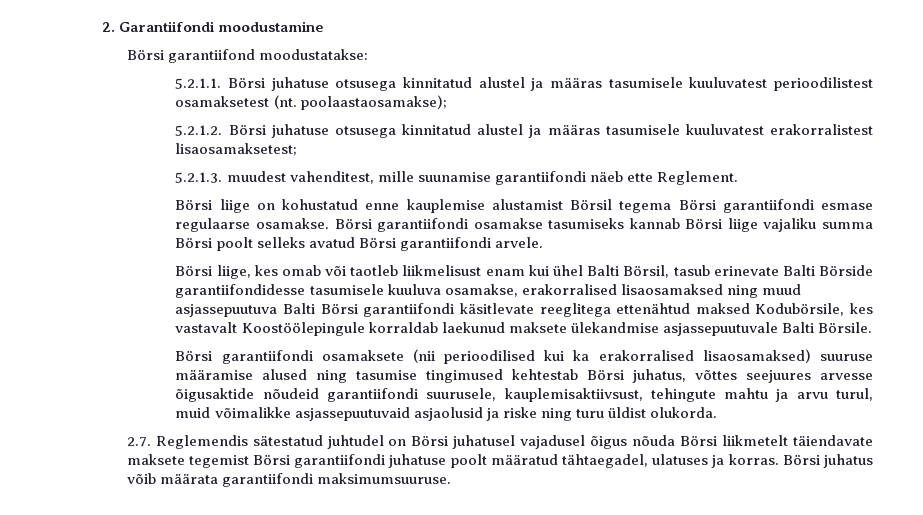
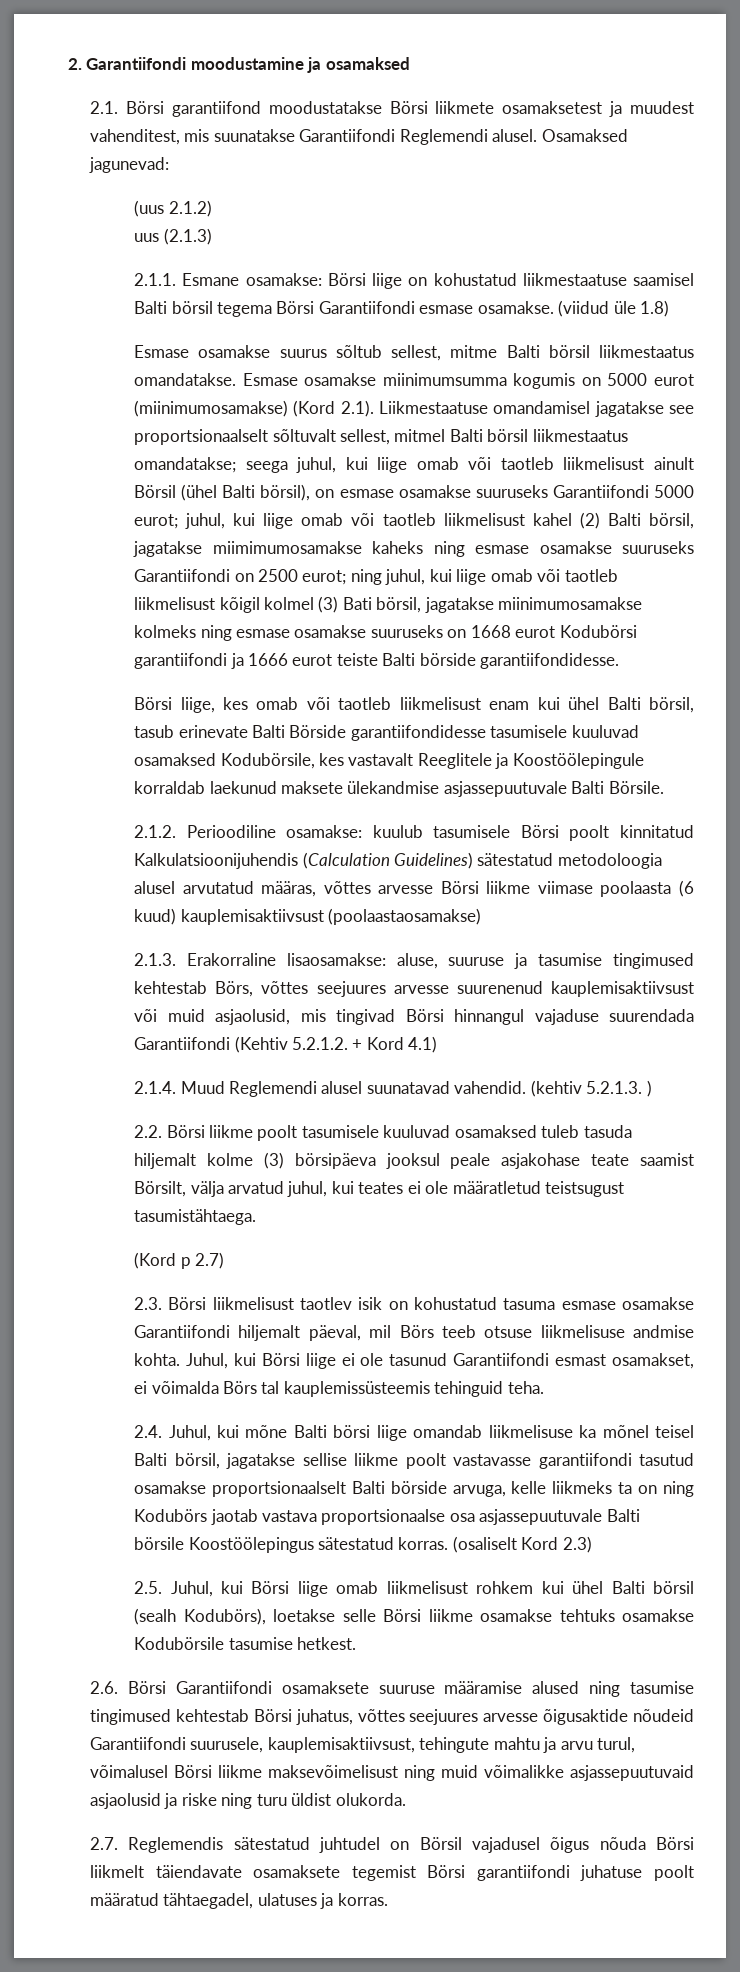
[126,49,368,63] [175,77,873,91] [175,95,447,110] [175,124,873,138] [175,143,298,156] [175,171,738,185] [175,199,874,213] [175,218,873,232] [175,237,543,251] // Börsi garantiifond moodustatakse: // 5.2.1.1. Börsi juhatuse otsusega kinnitatud alustel ja määras tasumisele kuuluvatest perioodilistest osamaksetest (nt. poolaastaosamakse); // 5.2.1.2. Börsi juhatuse otsusega kinnitatud alustel ja määras tasumisele kuuluvatest erakorralistest lisaosamaksetest; // 5.2.1.3. muudest vahenditest, mille suunamise garantiifondi näeb ette Reglement. // Börsi liige on kohustatud enne kauplemise alustamist Börsil tegema Börsi garantiifondi esmase regulaarse osamakse. Börsi garantiifondi osamakse tasumiseks kannab Börsi liige vajaliku summa Börsi poolt selleks avatud Börsi garantiifondi arvele. -> [307,57,410,73] [90,101,695,117] [90,129,628,145] [89,157,170,173] [134,200,212,217] [134,228,212,245] [134,273,695,289] [134,300,670,317] [134,345,695,361] [134,373,694,389] [134,400,694,417] [134,429,628,445] [134,457,694,473] [134,484,695,501] [134,512,694,529] [133,541,694,557] [134,569,618,585] [134,596,643,613] [134,625,637,641] [134,653,620,669] ja osamaksed // 2.1. Börsi garantiifond moodustatakse Börsi liikmete osamaksetest ja muudest vahenditest, mis suunatakse Garantiifondi Reglemendi alusel. Osamaksed jagunevad: // (uus 2.1.2) // uus (2.1.3) // 2.1.1. Esmane osamakse: Börsi liige on kohustatud liikmestaatuse saamisel Balti börsil tegema Börsi Garantiifondi esmase osamakse. (viidud üle 1.8) // Esmase osamakse suurus sõltub sellest, mitme Balti börsil liikmestaatus omandatakse. Esmase osamakse miinimumsumma kogumis on 5000 eurot (miinimumosamakse) (Kord 2.1). Liikmestaatuse omandamisel jagatakse see proportsionaalselt sõltuvalt sellest, mitmel Balti börsil liikmestaatus omandatakse; seega juhul, kui liige omab või taotleb liikmelisust ainult Börsil (ühel Balti börsil), on esmase osamakse suuruseks Garantiifondi 5000 eurot; juhul, kui liige omab või taotleb liikmelisust kahel (2) Balti börsil, jagatakse miimimumosamakse kaheks ning esmase osamakse suuruseks Garantiifondi on 2500 eurot; ning juhul, kui liige omab või taotleb liikmelisust kõigil kolmel (3) Bati börsil, jagatakse miinimumosamakse kolmeks ning esmase osamakse suuruseks on 1668 eurot Kodubörsi garantiifondi ja 1666 eurot teiste Balti börside garantiifondidesse.
[623,265,670,278] Börsil, -> [649,697,695,713] börsil,
[387,284,801,298] [175,303,750,317] kuuluva osamakse, erakorralised lisaosamaksed ning muud asjassepuutuva Balti Börsi garantiifondi käsitlevate reeglitega ettenähtud maksed -> [571,725,639,738] [134,753,217,766] kuuluvad osamaksed
(238, 327) none -> [417,753,509,769] Reeglitele ja
[175,349,811,364] Börsi garantiifondi osamaksete (nii perioodilised kui ka erakorralised lisaosamaksed) -> [134,825,694,841] [134,852,662,869] [134,880,694,897] [134,908,481,925] [134,953,695,969] [134,981,694,997] [134,1009,695,1025] [134,1036,438,1053] [134,1080,652,1097] [134,1125,632,1141] [134,1152,695,1169] [134,1181,625,1197] [134,1209,257,1225] [134,1252,224,1269] [134,1297,694,1310] [134,1325,695,1341] [134,1353,695,1369] [134,1381,544,1397] [134,1425,695,1441] [134,1453,695,1469] [134,1481,694,1497] [134,1509,640,1525] [134,1536,592,1553] [134,1581,695,1597] [134,1608,695,1625] [134,1637,356,1650] [90,1681,369,1694] 2.1.2. Perioodiline osamakse: kuulub tasumisele Börsi poolt kinnitatud Kalkulatsioonijuhendis (Calculation Guidelines) sätestatud metodoloogia alusel arvutatud määras, võttes arvesse Börsi liikme viimase poolaasta (6 kuud) kauplemisaktiivsust (poolaastaosamakse) // 2.1.3. Erakorraline lisaosamakse: aluse, suuruse ja tasumise tingimused kehtestab Börs, võttes seejuures arvesse suurenenud kauplemisaktiivsust või muid asjaolusid, mis tingivad Börsi hinnangul vajaduse suurendada Garantiifondi (Kehtiv 5.2.1.2. + Kord 4.1) // 2.1.4. Muud Reglemendi alusel suunatavad vahendid. (kehtiv 5.2.1.3. ) // 2.2. Börsi liikme poolt tasumisele kuuluvad osamaksed tuleb tasuda hiljemalt kolme (3) börsipäeva jooksul peale asjakohase teate saamist Börsilt, välja arvatud juhul, kui teates ei ole määratletud teistsugust tasumistähtaega. // (Kord p 2.7) // 2.3. Börsi liikmelisust taotlev isik on kohustatud tasuma esmase osamakse Garantiifondi hiljemalt päeval, mil Börs teeb otsuse liikmelisuse andmise kohta. Juhul, kui Börsi liige ei ole tasunud Garantiifondi esmast osamakset, ei võimalda Börs tal kauplemissüsteemis tehinguid teha. // 2.4. Juhul, kui mõne Balti börsi liige omandab liikmelisuse ka mõnel teisel Balti börsil, jagatakse sellise liikme poolt vastavasse garantiifondi tasutud osamakse proportsionaalselt Balti börside arvuga, kelle liikmeks ta on ning Kodubörs jaotab vastava proportsionaalse osa asjassepuutuvale Balti börsile Koostöölepingus sätestatud korras. (osaliselt Kord 2.3) // 2.5. Juhul, kui Börsi liige omab liikmelisust rohkem kui ühel Balti börsil (sealh Kodubörs), loetakse selle Börsi liikme osamakse tehtuks osamakse Kodubörsile tasumise hetkest. // 2.6. Börsi Garantiifondi osamaksete
[327,388,419,402] garantiifondi -> [90,1737,187,1750] Garantiifondi
(874, 394) none -> [90,1765,436,1781] võimalusel Börsi liikme maksevõimelisust ning
[411,435,516,449] Börsi juhatusel -> [419,1837,462,1850] Börsil
[722,435,874,446] [126,454,185,465] liikmetelt täiendavate maksete -> [90,1865,341,1878] liikmelt täiendavate osamaksete
[782,454,874,468] [126,473,451,487] Börsi juhatus võib määrata garantiifondi maksimumsuuruse. -> (388, 1899) none

